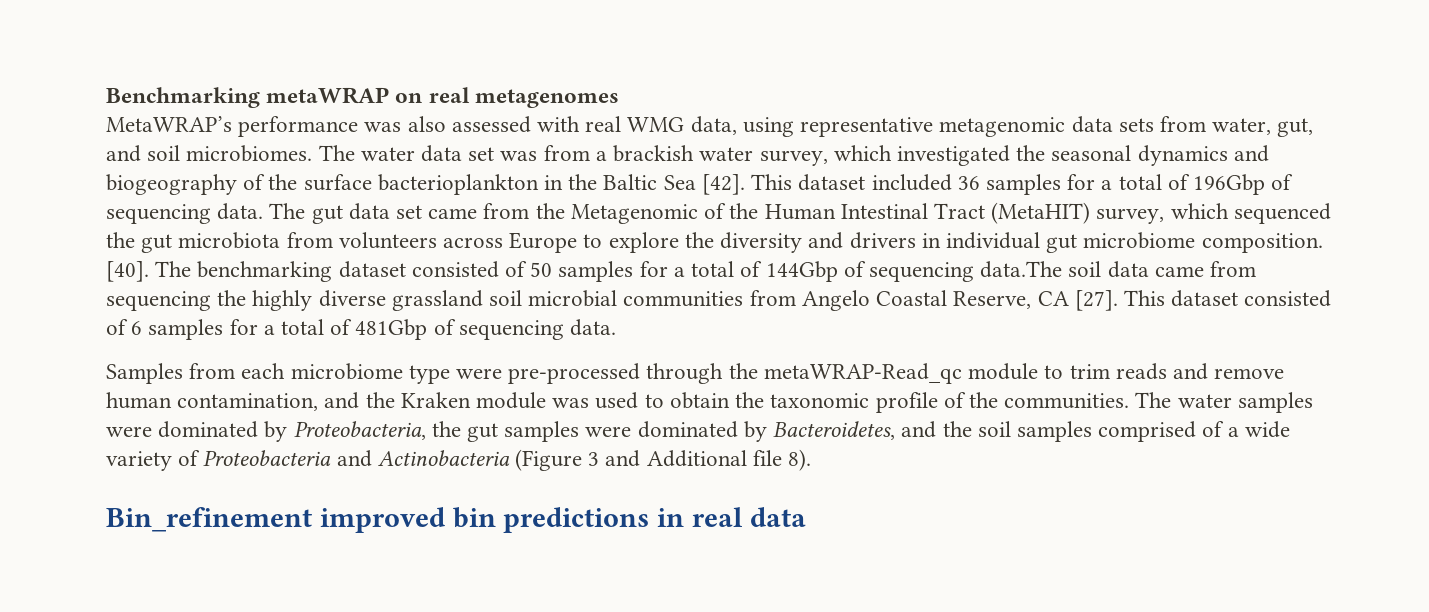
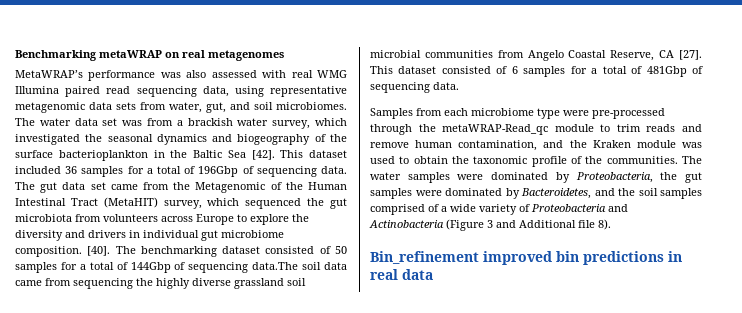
(685, 124) none -> [15,86,197,97] Illumina paired read sequencing

